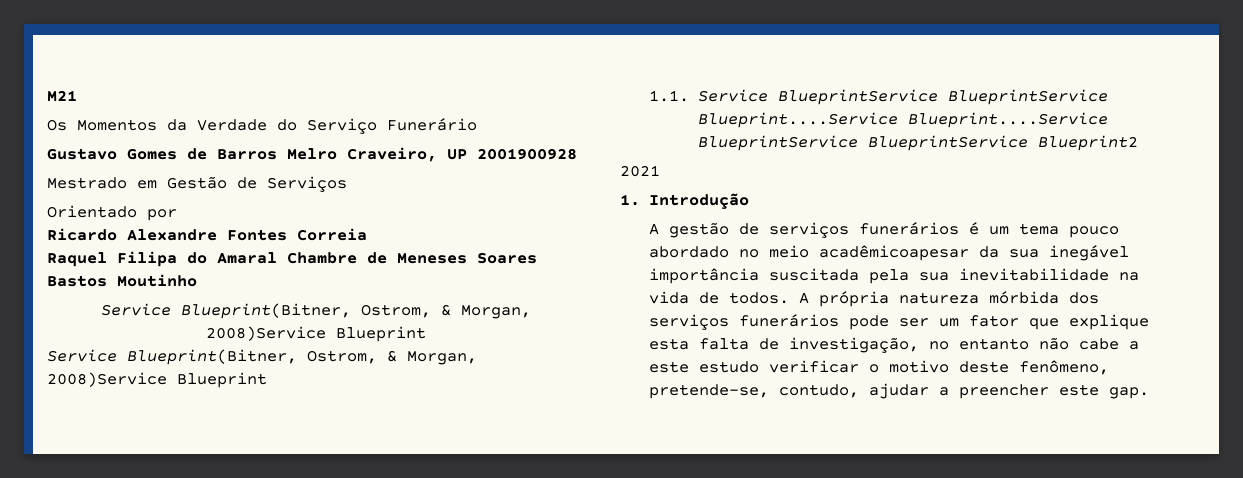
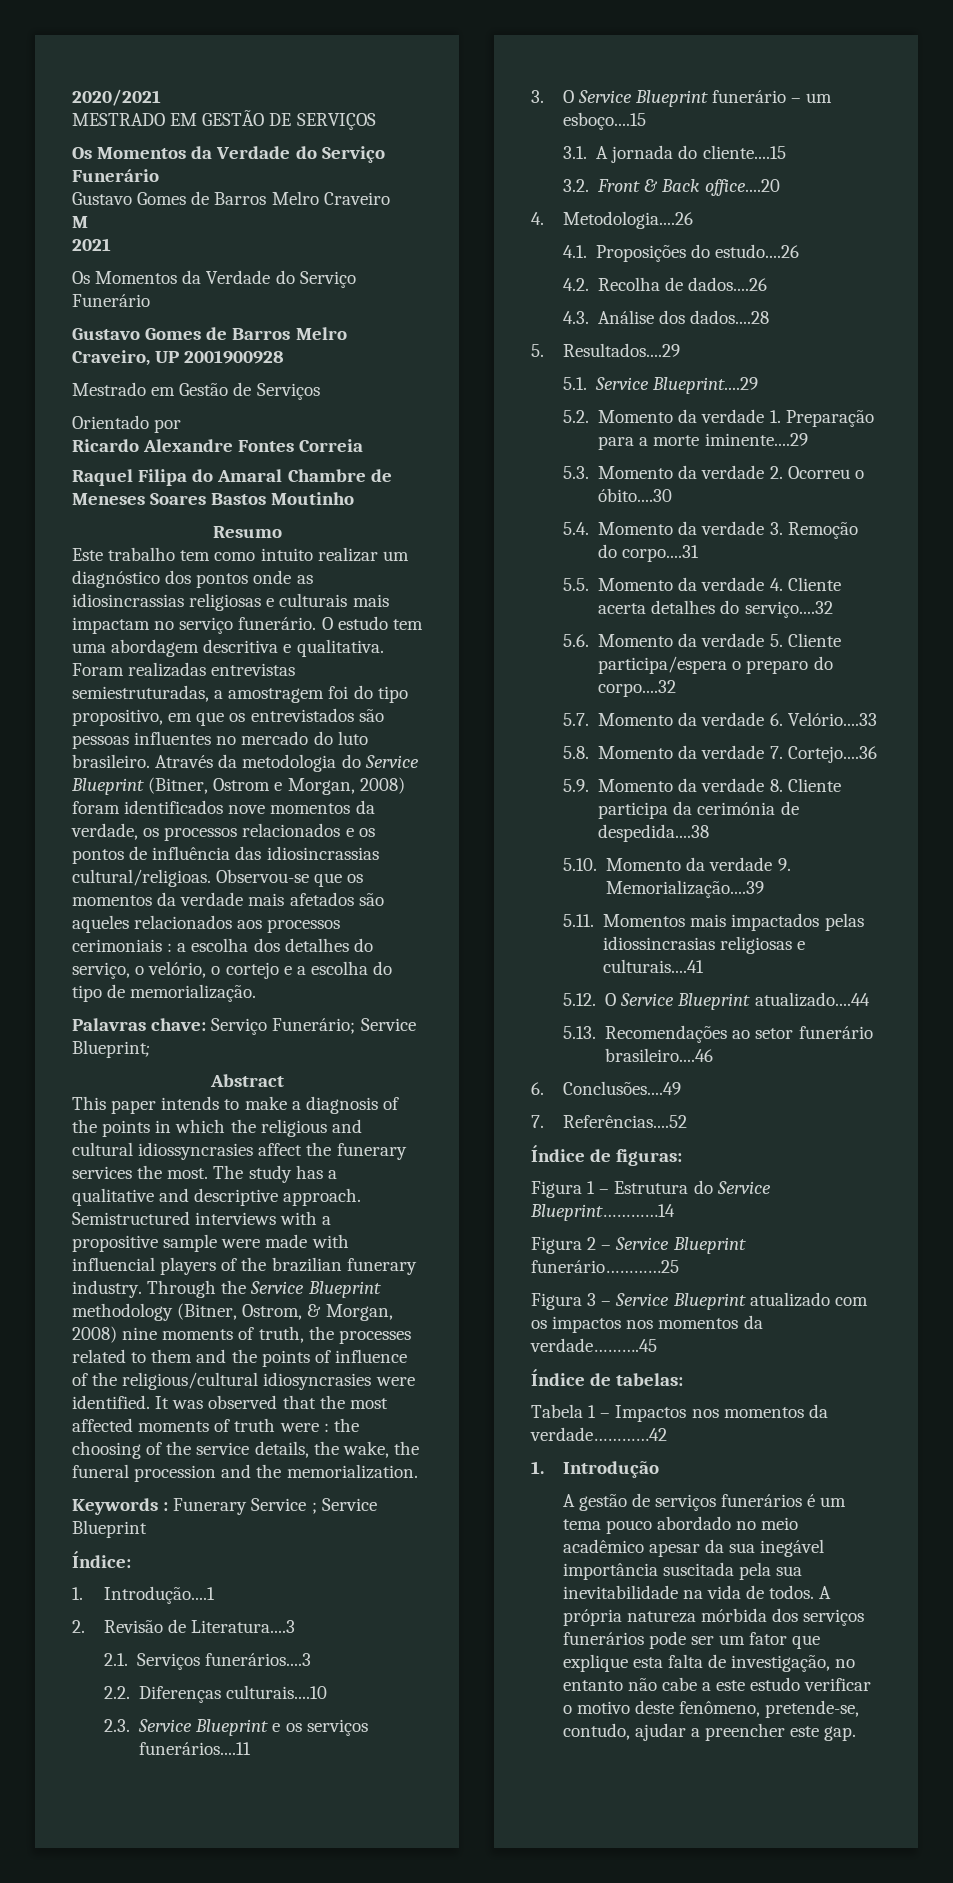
[47,90,77,101] M21 -> [72,89,161,106] [72,110,376,130] [72,146,385,163] [72,169,159,182] [72,191,390,205] [72,216,88,228] [72,238,111,251] 2020/2021 // MESTRADO EM GESTÃO DE SERVIÇOS // Os Momentos da Verdade do Serviço Funerário // Gustavo Gomes de Barros Melro Craveiro // M // 2021
[101,303,531,319] [206,326,426,342] [47,349,477,365] [47,372,267,388] [649,89,1108,105] [697,112,1108,128] [697,135,1138,151] [620,165,660,177] Service Blueprint(Bitner, Ostrom, & Morgan, 2008)Service Blueprint // Service Blueprint(Bitner, Ostrom, & Morgan, 2008)Service Blueprint // 1.1. Service BlueprintService BlueprintService Blueprint....Service Blueprint....Service BlueprintService BlueprintService Blueprint2 // 2021 -> [212,526,282,538] [72,547,409,562] [72,570,313,588] [72,593,389,611] [72,616,423,634] [72,639,384,657] [72,662,296,677] [72,685,408,703] [72,708,384,726] [72,731,368,749] [72,754,419,772] [71,777,405,795] [72,800,375,814] [71,823,375,841] [72,846,379,864] [72,869,364,887] [72,892,384,906] [72,915,341,933] [72,938,373,952] [72,961,393,979] [72,984,257,1002] [72,1018,416,1035] [72,1040,150,1058] [209,1074,284,1087] [72,1096,399,1114] [72,1119,362,1137] [72,1142,407,1160] [72,1165,337,1183] [72,1188,362,1206] [72,1211,332,1225] [72,1234,349,1252] [72,1257,417,1275] [72,1280,381,1298] [72,1303,393,1321] [72,1326,411,1344] [72,1349,407,1367] [72,1372,415,1390] [72,1395,388,1409] [72,1418,359,1432] [72,1441,419,1459] [72,1464,418,1482] [72,1498,377,1515] [72,1520,147,1538] [72,1551,131,1568] [72,1586,215,1604] [72,1619,295,1633] [103,1653,312,1670] [103,1685,328,1703] [103,1719,368,1736] [139,1742,252,1755] [531,90,833,107] [562,112,646,130] [562,145,786,163] [562,179,780,196] [531,211,693,229] [562,244,800,262] [562,277,768,291] [562,310,770,324] [531,343,680,357] [562,377,759,394] [562,409,874,427] [598,433,808,450] [562,465,864,479] [598,488,673,502] [562,521,858,539] [598,544,700,562] [562,577,841,591] [598,600,833,618] [562,633,841,647] [598,656,833,674] [598,680,677,697] [562,712,877,726] [562,745,877,763] [562,778,841,792] [598,801,799,819] [598,824,710,842] [562,857,791,871] [606,880,765,898] [562,913,864,931] [603,936,806,954] [603,959,705,973] [562,992,870,1010] [562,1025,873,1043] [605,1048,714,1062] [531,1081,681,1095] [531,1115,687,1128] [531,1145,683,1166] [531,1180,771,1198] [530,1204,675,1221] [531,1237,746,1254] [531,1260,679,1273] [531,1292,868,1310] [531,1315,763,1333] [530,1338,657,1352] [531,1369,684,1386] [531,1404,828,1422] [530,1427,667,1441] Resumo // Este trabalho tem como intuito realizar um diagnóstico dos pontos onde as idiosincrassias religiosas e culturais mais impactam no serviço funerário. O estudo tem uma abordagem descritiva e qualitativa. Foram realizadas entrevistas semiestruturadas, a amostragem foi do tipo propositivo, em que os entrevistados são pessoas influentes no mercado do luto brasileiro. Através da metodologia do Service Blueprint (Bitner, Ostrom e Morgan, 2008) foram identificados nove momentos da verdade, os processos relacionados e os pontos de influência das idiosincrassias cultural/religioas. Observou-se que os momentos da verdade mais afetados são aqueles relacionados aos processos cerimoniais : a escolha dos detalhes do serviço, o velório, o cortejo e a escolha do tipo de memorialização. // Palavras chave: Serviço Funerário; Service Blueprint; // Abstract // This paper intends to make a diagnosis of the points in which the religious and cultural idiossyncrasies affect the funerary services the most. The study has a qualitative and descriptive approach. Semistructured interviews with a propositive sample were made with influencial players of the brazilian funerary industry. Through the Service Blueprint methodology (Bitner, Ostrom, & Morgan, 2008) nine moments of truth, the processes related to them and the points of influence of the religious/cultural idiosyncrasies were identified. It was observed that the most affected moments of truth were : the choosing of the service details, the wake, the funeral procession and the memorialization. // Keywords : Funerary Service ; Service Blueprint // Índice: // 1. Introdução....1 // 2. Revisão de Literatura....3 // 2.1. Serviços funerários....3 // 2.2. Diferenças culturais....10 // 2.3. Service Blueprint e os serviços funerários....11 // 3. O Service Blueprint funerário – um esboço....15 // 3.1. A jornada do cliente....15 // 3.2. Front & Back office....20 // 4. Metodologia....26 // 4.1. Proposições do estudo....26 // 4.2. Recolha de dados....26 // 4.3. Análise dos dados....28 // 5. Resultados....29 // 5.1. Service Blueprint....29 // 5.2. Momento da verdade 1. Preparação para a morte iminente....29 // 5.3. Momento da verdade 2. Ocorreu o óbito....30 // 5.4. Momento da verdade 3. Remoção do corpo....31 // 5.5. Momento da verdade 4. Cliente acerta detalhes do serviço....32 // 5.6. Momento da verdade 5. Cliente participa/espera o preparo do corpo....32 // 5.7. Momento da verdade 6. Velório....33 // 5.8. Momento da verdade 7. Cortejo....36 // 5.9. Momento da verdade 8. Cliente participa da cerimónia de despedida....38 // 5.10. Momento da verdade 9. Memorialização....39 // 5.11. Momentos mais impactados pelas idiossincrasias religiosas e culturais....41 // 5.12. O Service Blueprint atualizado....44 // 5.13. Recomendações ao setor funerário brasileiro....46 // 6. Conclusões....49 // 7. Referências....52 // Índice de figuras: // Figura 1 – Estrutura do Service Blueprint…………14 // Figura 2 – Service Blueprint funerário…………25 // Figura 3 – Service Blueprint atualizado com os impactos nos momentos da verdade……….45 // Índice de tabelas: // Tabela 1 – Impactos nos momentos da verdade…………42
[819,245,970,261] acadêmicoapesar -> [562,1539,700,1557] acadêmico apesar

